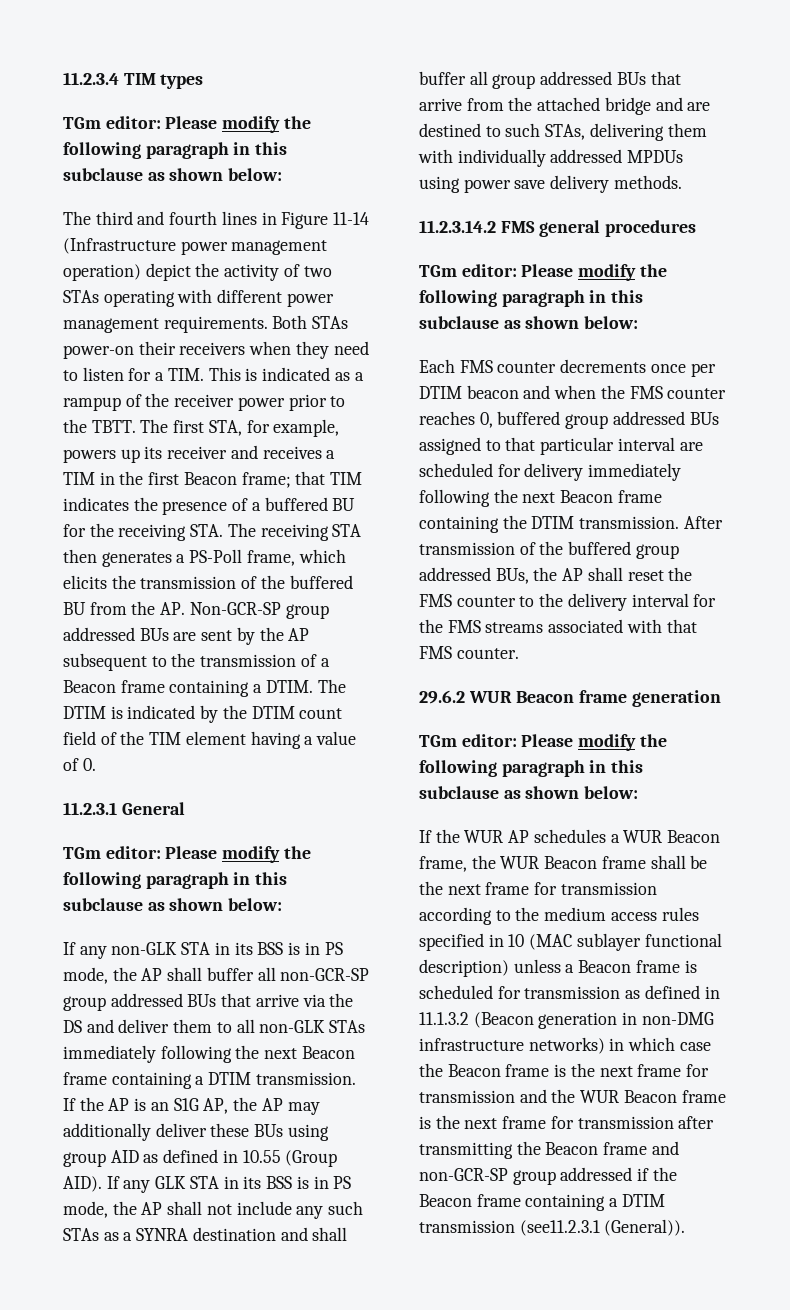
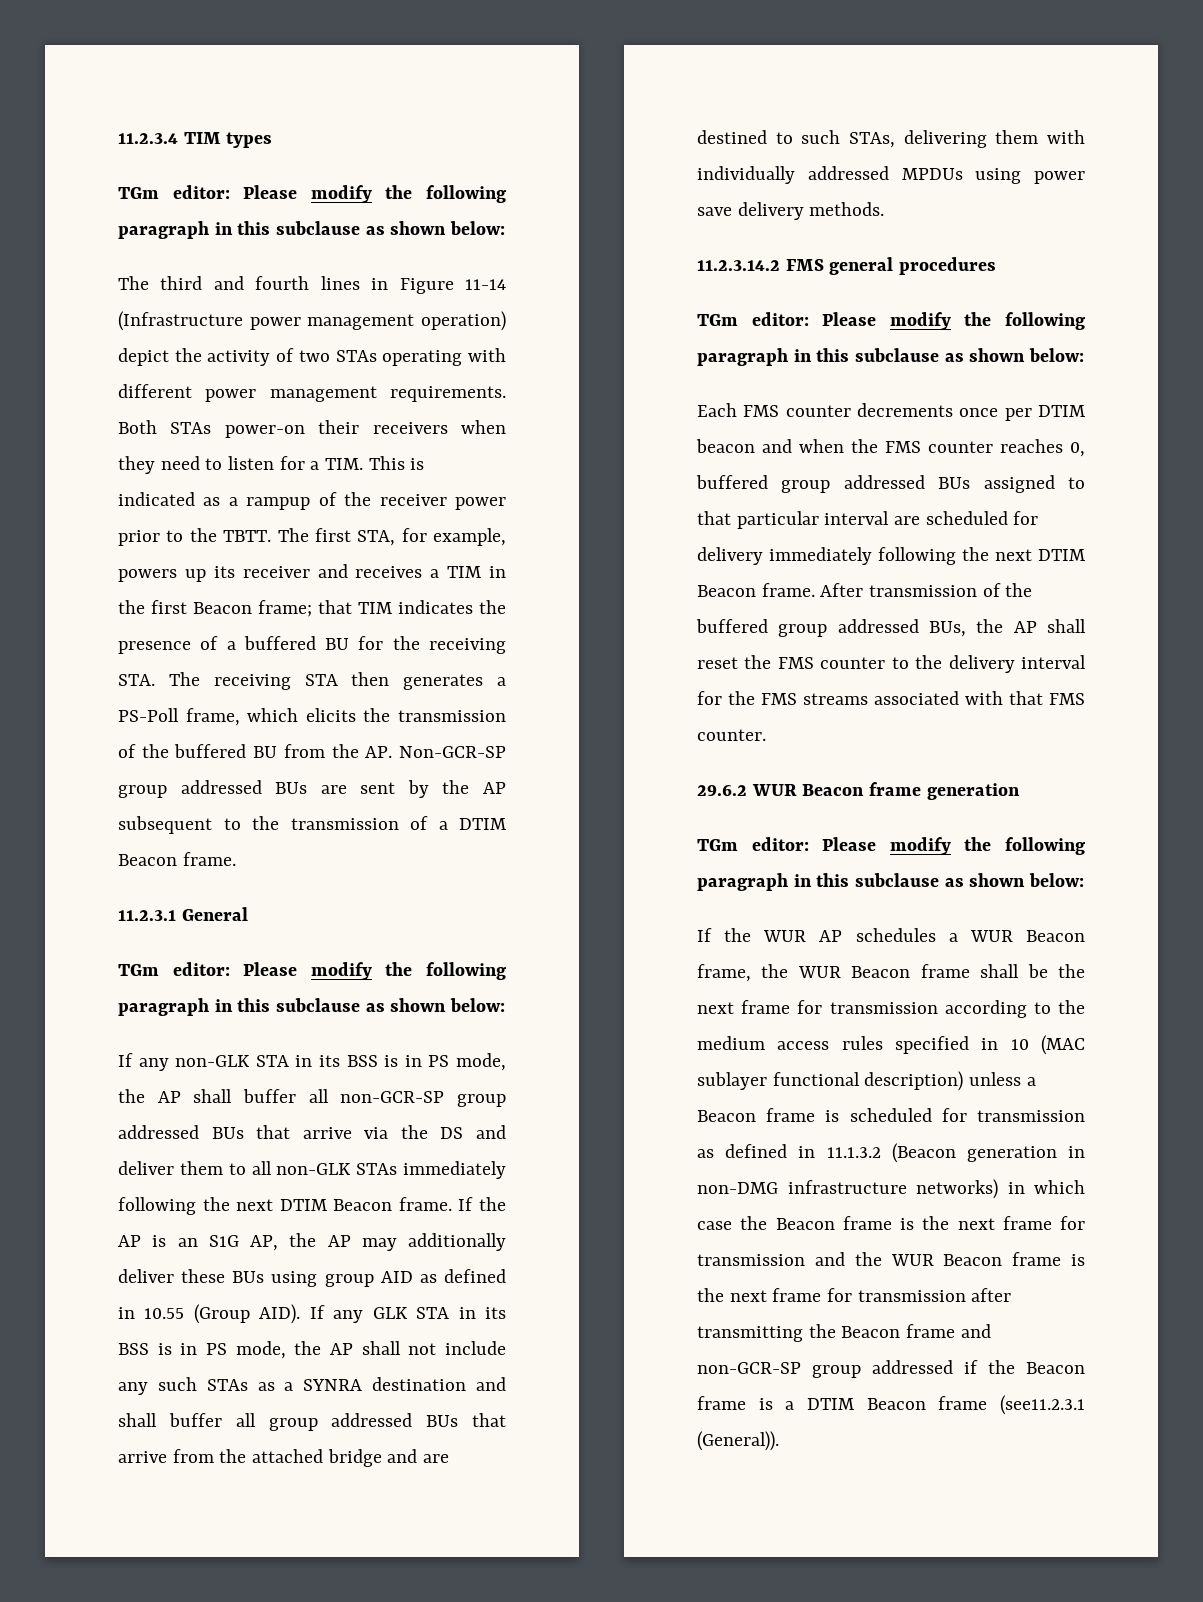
[63,679,346,697] [63,705,343,723] [63,731,357,749] [63,758,96,771] Beacon frame containing a DTIM. The DTIM is indicated by the DTIM count field of the TIM element having a value of 0. -> [459,818,506,830] [118,852,236,866] DTIM Beacon frame.
[301,1046,355,1059] [63,1072,356,1089] Beacon frame containing a DTIM transmission. -> [279,1197,452,1211] DTIM Beacon frame.
[560,490,662,503] [419,515,680,533] Beacon frame containing the DTIM transmission. -> [1038,549,1085,561] [697,583,815,597] DTIM Beacon frame.
[525,1194,665,1211] [419,1220,515,1233] containing a DTIM transmission -> [758,1396,988,1410] is a DTIM Beacon frame

